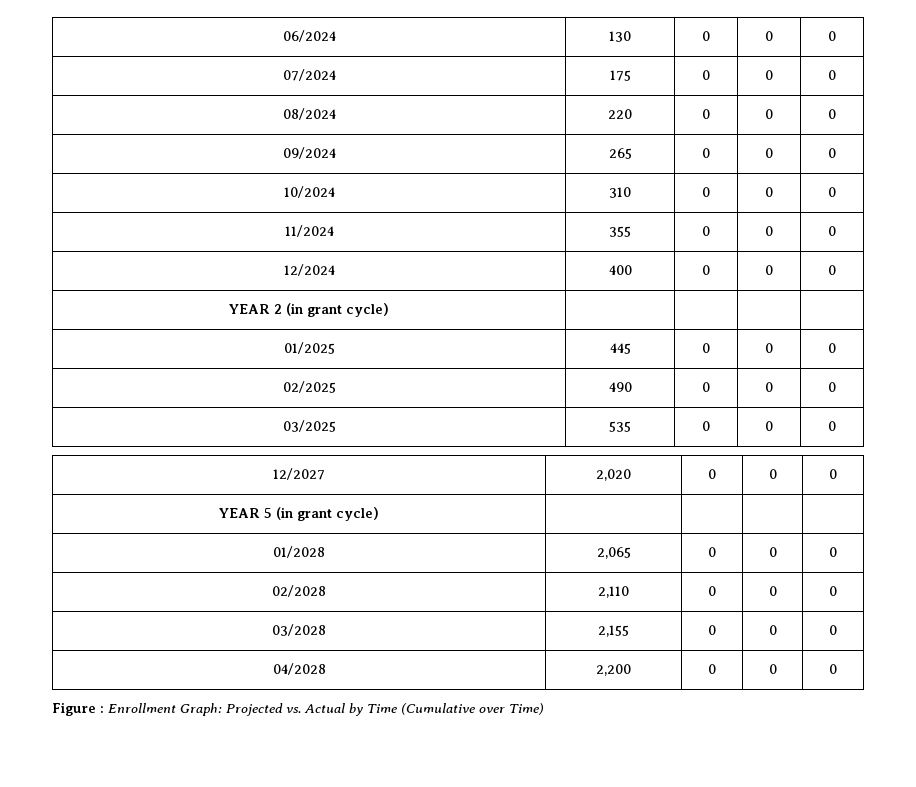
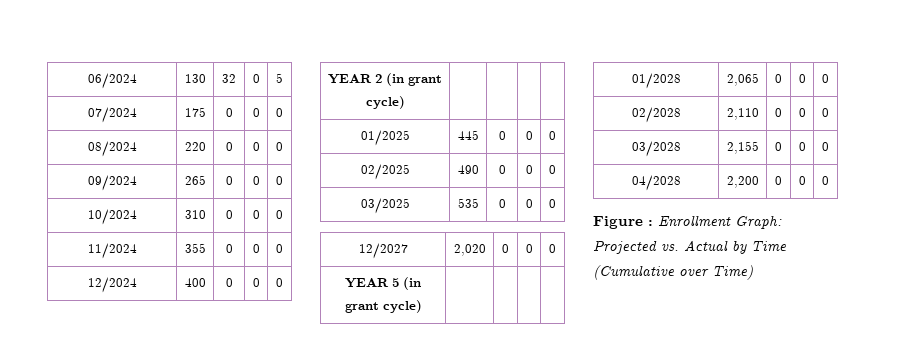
[702,31,710,41] [765,31,773,41] [828,31,836,41] 0 | 0 | 0 -> [222,74,236,83] [252,74,260,83] [276,73,283,83] 32 | 0 | 5

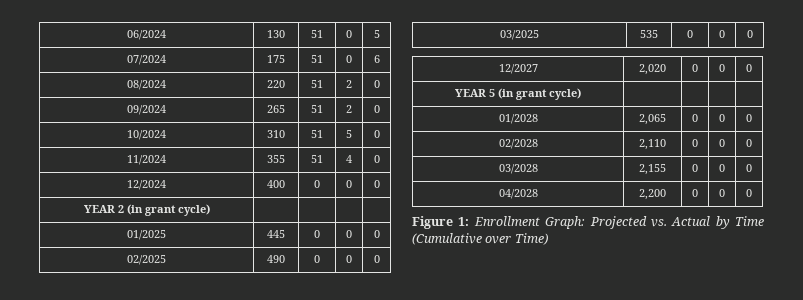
[222,74,236,83] 32 -> [311,30,323,38] 51
[225,108,233,117] [252,108,260,117] [276,108,283,117] 0 | 0 | 0 -> [311,55,323,63] [346,55,352,63] [373,55,380,63] 51 | 0 | 6
[225,142,233,151] [252,142,260,151] 0 | 0 -> [311,80,323,88] [346,80,352,88] 51 | 2
[225,176,233,185] [252,176,260,185] 0 | 0 -> [311,105,323,113] [346,105,352,113] 51 | 2
[225,210,233,219] [252,210,260,219] 0 | 0 -> [311,130,323,138] [346,130,352,138] 51 | 5
[225,244,233,253] [252,244,260,253] 0 | 0 -> [311,155,323,163] [346,155,352,163] 51 | 4
[648,220,653,226] : -> [458,217,470,226] 1:

